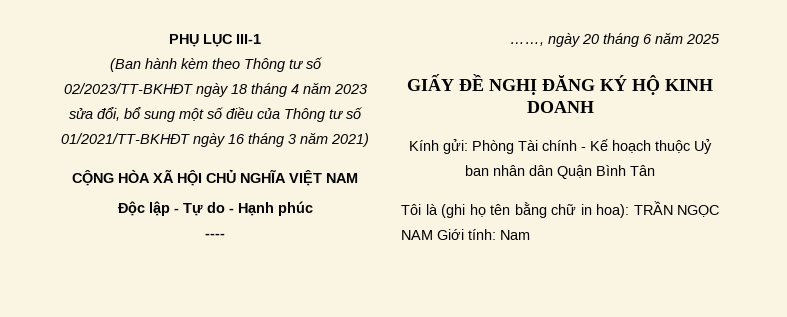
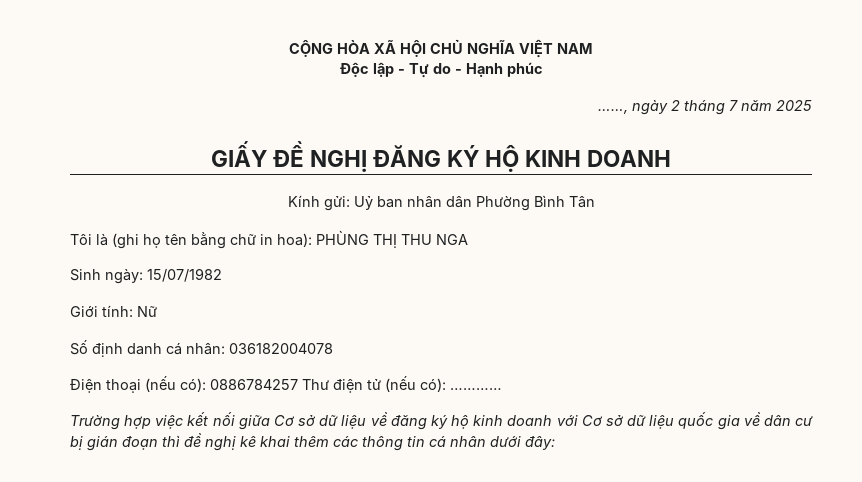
[169,34,261,47] [109,57,323,72] [63,82,367,97] [69,107,363,122] [61,132,369,147] PHỤ LỤC III-1 // (Ban hành kèm theo Thông tư số 02/2023/TT-BKHĐT ngày 18 tháng 4 năm 2023 sửa đổi, bổ sung một số điều của Thông tư số 01/2021/TT-BKHĐT ngày 16 tháng 3 năm 2021) // -> (289, 48) none
[205,233,225,238] // ---- -> (543, 69) none
[582,33,652,47] 20 tháng 6 -> [671,100,738,115] 2 tháng 7
[472,139,690,154] Phòng Tài chính - Kế hoạch thuộc -> (350, 203) none
[557,165,592,179] Quận -> [475,195,530,211] Phường
[633,201,719,217] [401,229,530,240] TRẦN NGỌC NAM Giới tính: Nam -> [316,230,468,248] [70,268,222,284] [70,305,157,317] [70,340,333,357] [70,376,502,393] [70,412,813,430] [70,433,555,451] PHÙNG THỊ THU NGA // Sinh ngày: 15/07/1982 // Giới tính: Nữ // Số định danh cá nhân: 036182004078 // Điện thoại (nếu có): 0886784257 Thư điện tử (nếu có): ………… // Trường hợp việc kết nối giữa Cơ sở dữ liệu về đăng ký hộ kinh doanh với Cơ sở dữ liệu quốc gia về dân cư bị gián đoạn thì đề nghị kê khai thêm các thông tin cá nhân dưới đây:

